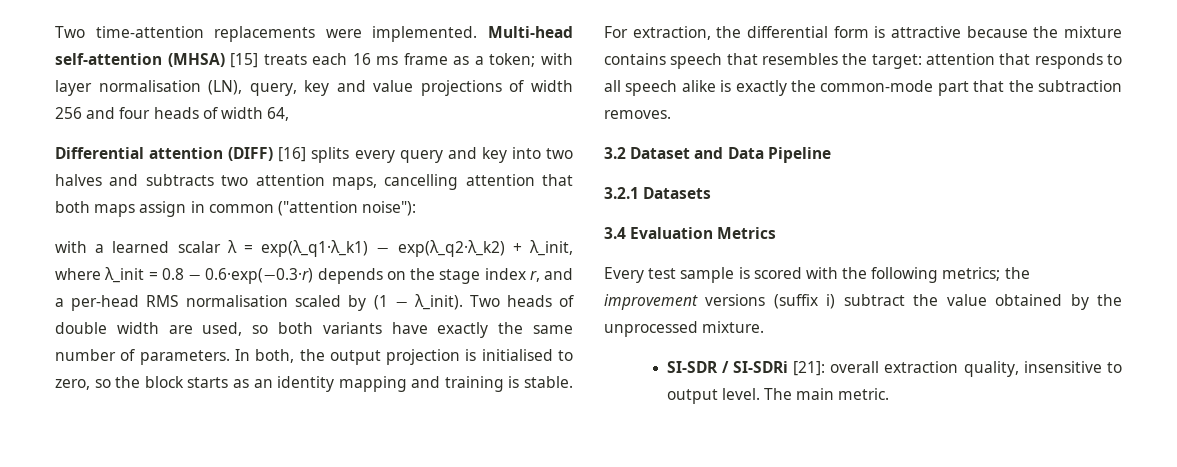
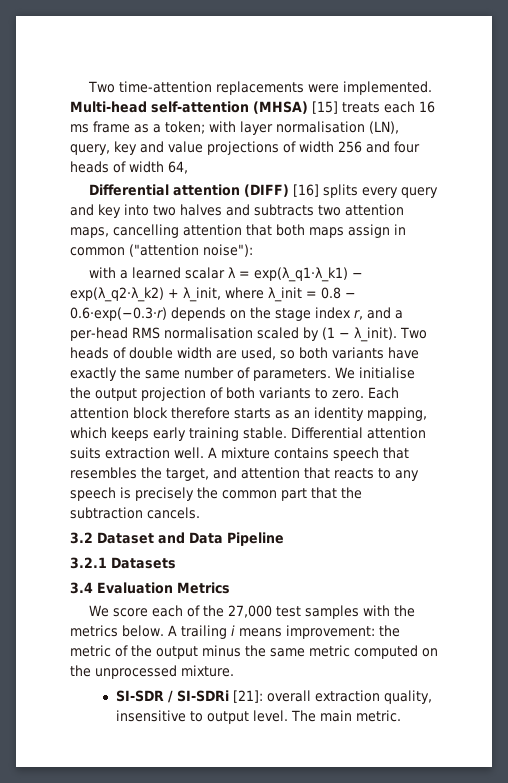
[234,349,295,363] In both, -> [335,367,415,379] We initialise
[465,349,573,361] [55,376,573,392] [604,26,1059,40] is initialised to zero, so the block starts as an identity mapping and training is stable. For extraction, the differential form is attractive because the -> [210,387,399,399] [70,407,427,421] [70,427,426,441] [70,447,217,459] of both variants to zero. Each attention block therefore starts as an identity mapping, which keeps early training stable. Differential attention suits extraction well. A
[871,53,1122,69] [604,80,934,96] target: attention that responds to all speech alike is exactly the common-mode -> [166,467,419,481] [70,487,277,501] target, and attention that reacts to any speech is precisely the common
[604,110,671,119] removes. -> [147,507,200,519] cancels.
[604,267,1030,283] [604,294,1089,310] Every test sample is scored with the following metrics; the improvement versions (suffix i) subtract the value obtained by -> [88,605,415,619] [70,625,400,639] [70,645,438,659] We score each of the 27,000 test samples with the metrics below. A trailing i means improvement: the metric of the output minus the same metric computed on

